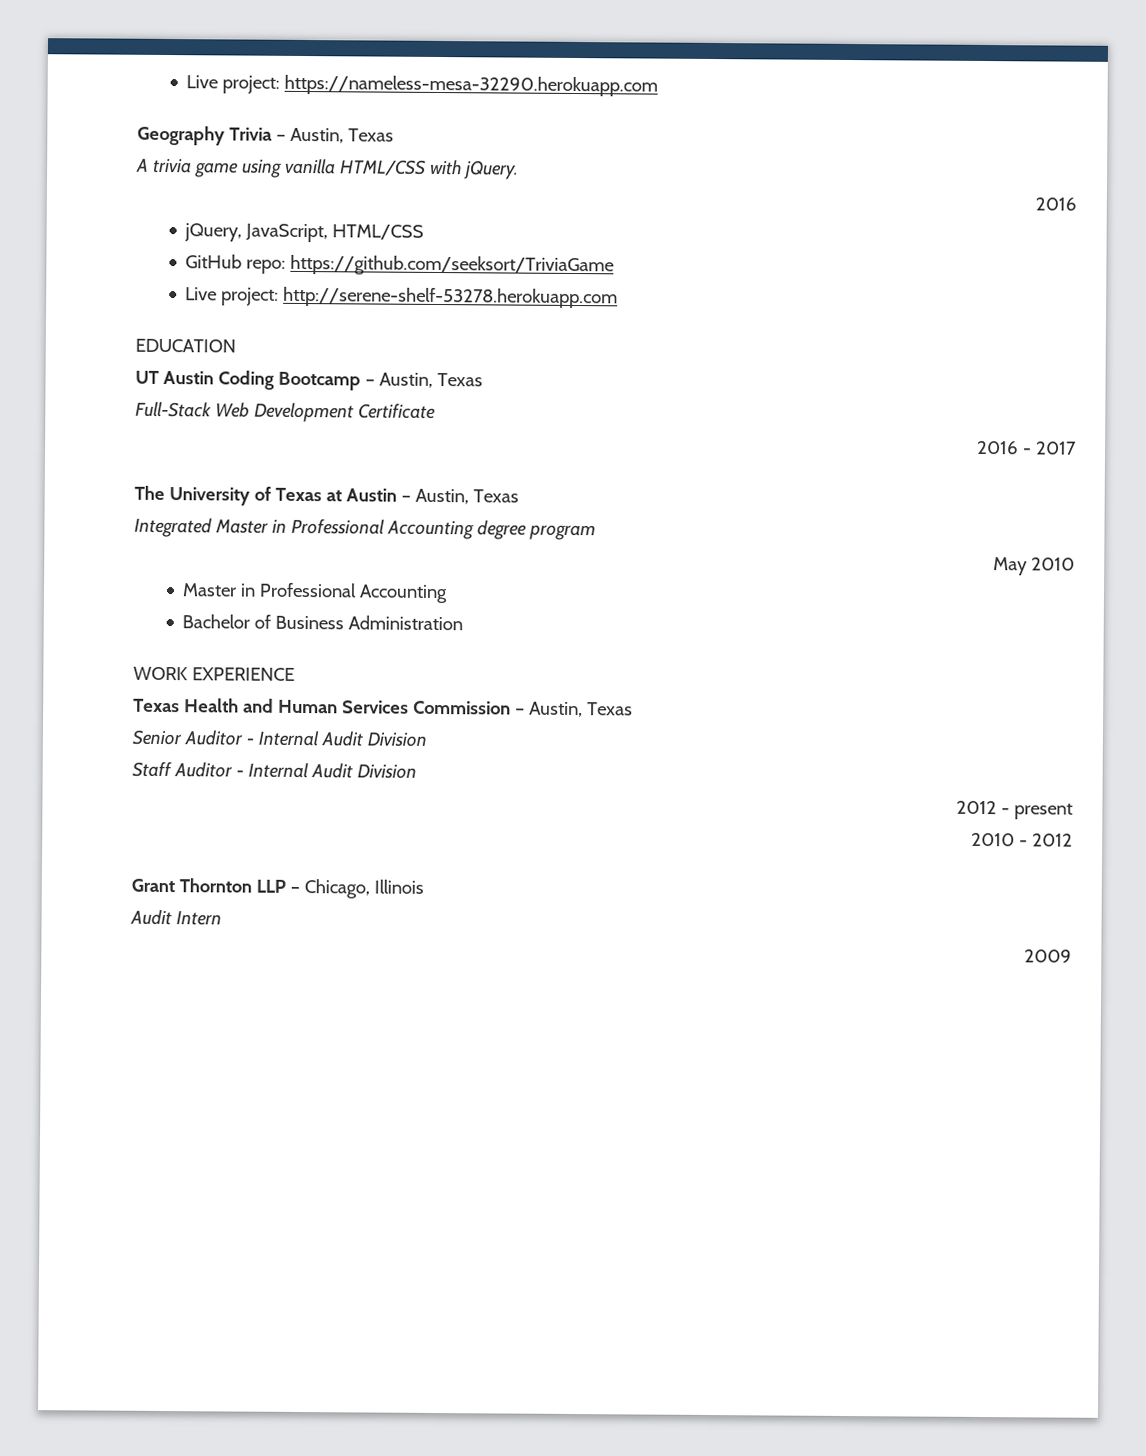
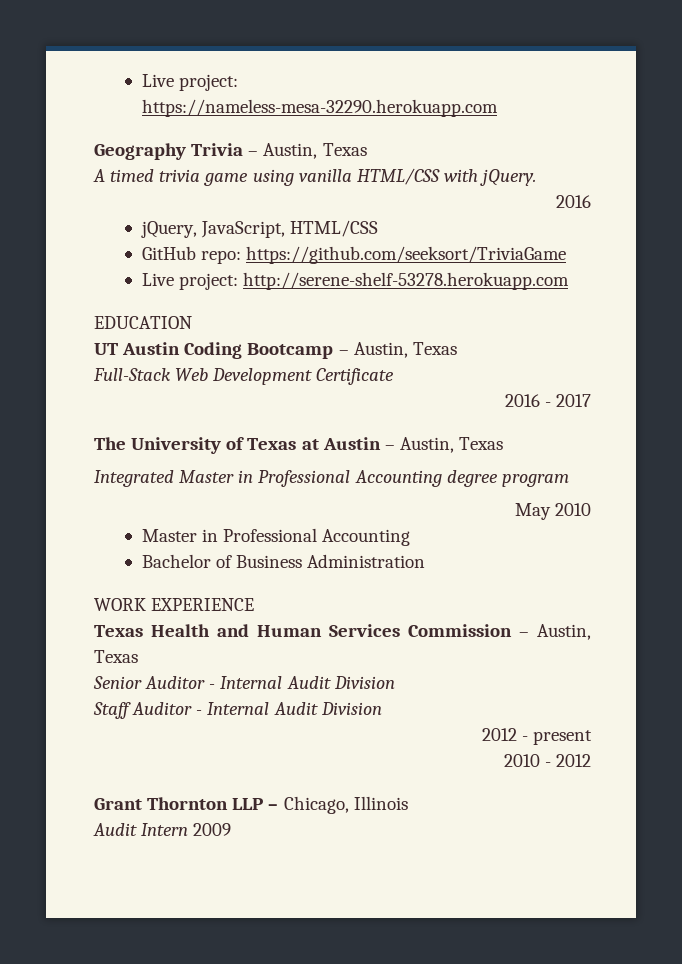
(149, 165) none -> [110,169,155,182] timed
(222, 918) // -> (189, 829) none

